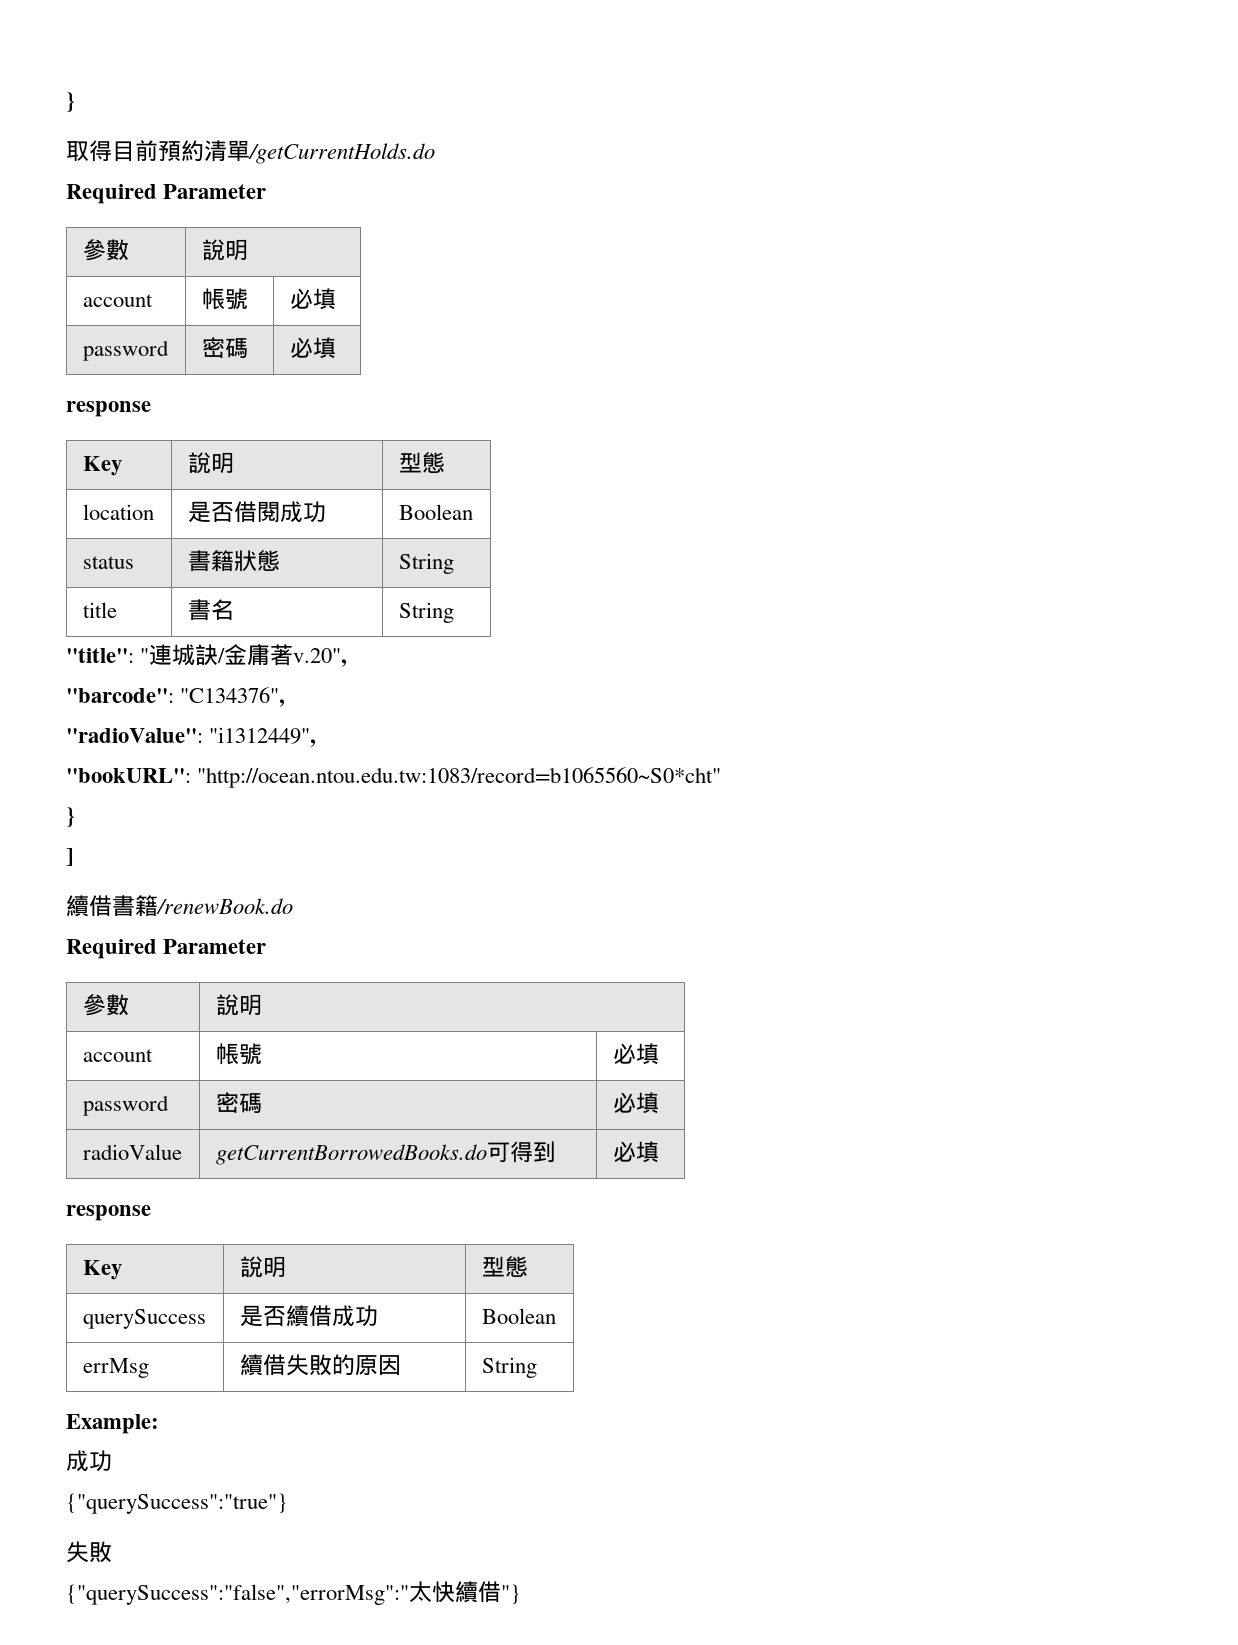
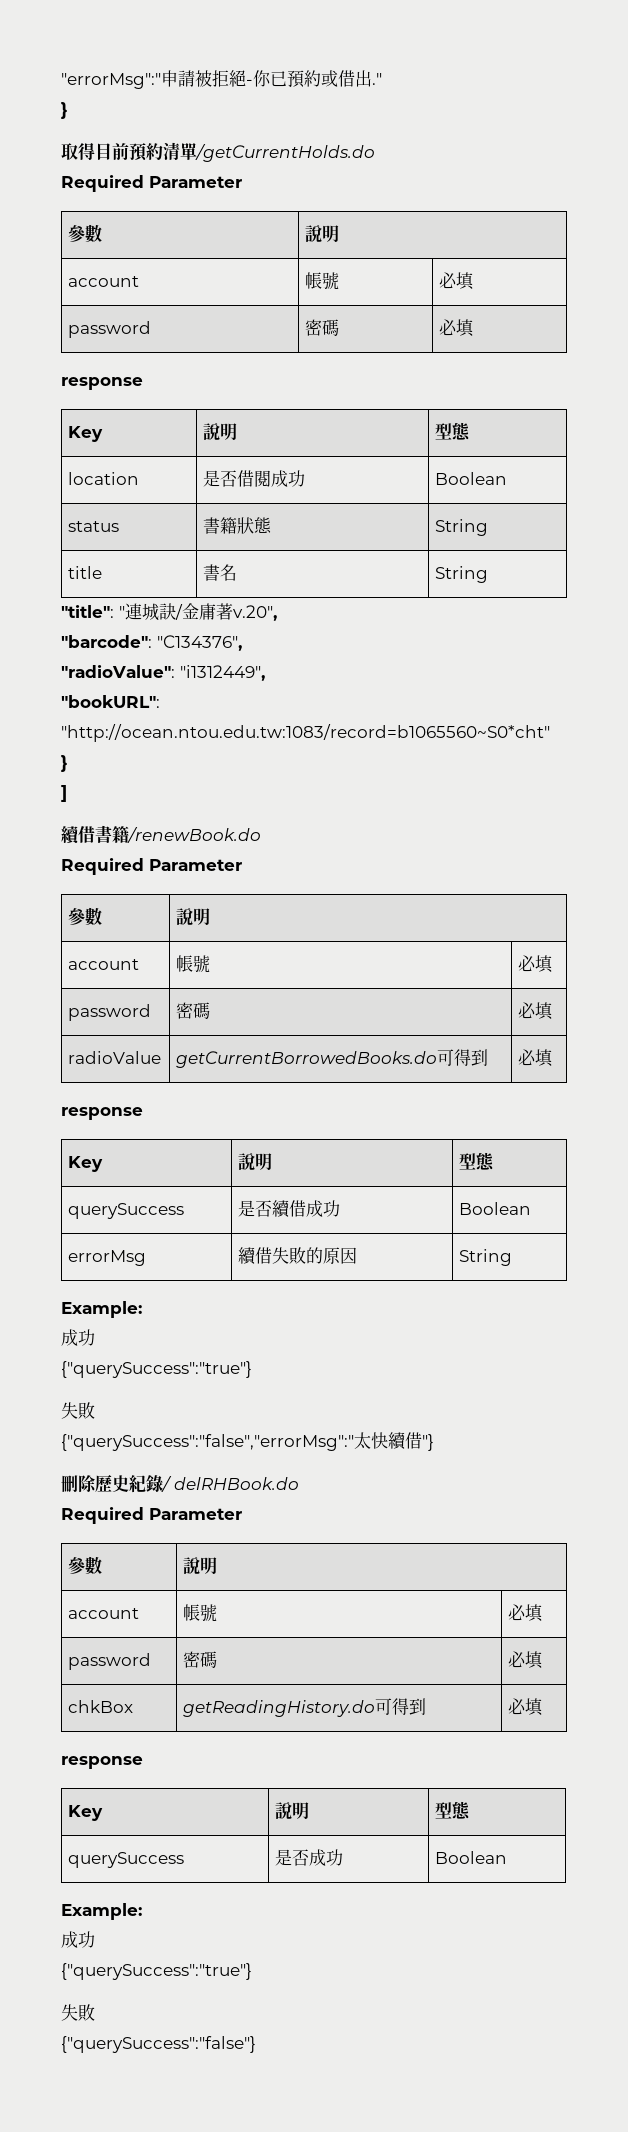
(66, 102) none -> [61,70,382,89] "errorMsg":"申請被拒絕-你已預約或借出." //
[82,1358,149,1378] errMsg -> [68,1250,147,1266] errorMsg
(521, 1594) none -> [61,1474,299,1493] [61,1507,242,1524] [68,1556,103,1575] [183,1556,218,1575] [68,1608,140,1619] [183,1604,218,1622] [508,1604,545,1622] [68,1653,152,1670] [183,1651,218,1669] [508,1651,545,1669] [68,1700,134,1713] [183,1698,427,1717] [508,1698,545,1716] [61,1756,143,1769] [68,1805,104,1821] [275,1801,310,1820] [435,1801,471,1820] [68,1852,185,1868] [275,1849,344,1866] [435,1851,508,1864] [61,1903,142,1920] [61,1931,95,1948] [61,1963,252,1980] [61,2004,95,2021] [61,2036,256,2053] // 刪除歷史紀錄/ delRHBook.do // Required Parameter // 參數 | 說明 // account | 帳號 | 必填 // password | 密碼 | 必填 // chkBox | getReadingHistory.do可得到 | 必填 // response // Key | 說明 | 型態 // querySuccess | 是否成功 | Boolean // Example: // 成功 // {"querySuccess":"true"} // 失敗 // {"querySuccess":"false"}

